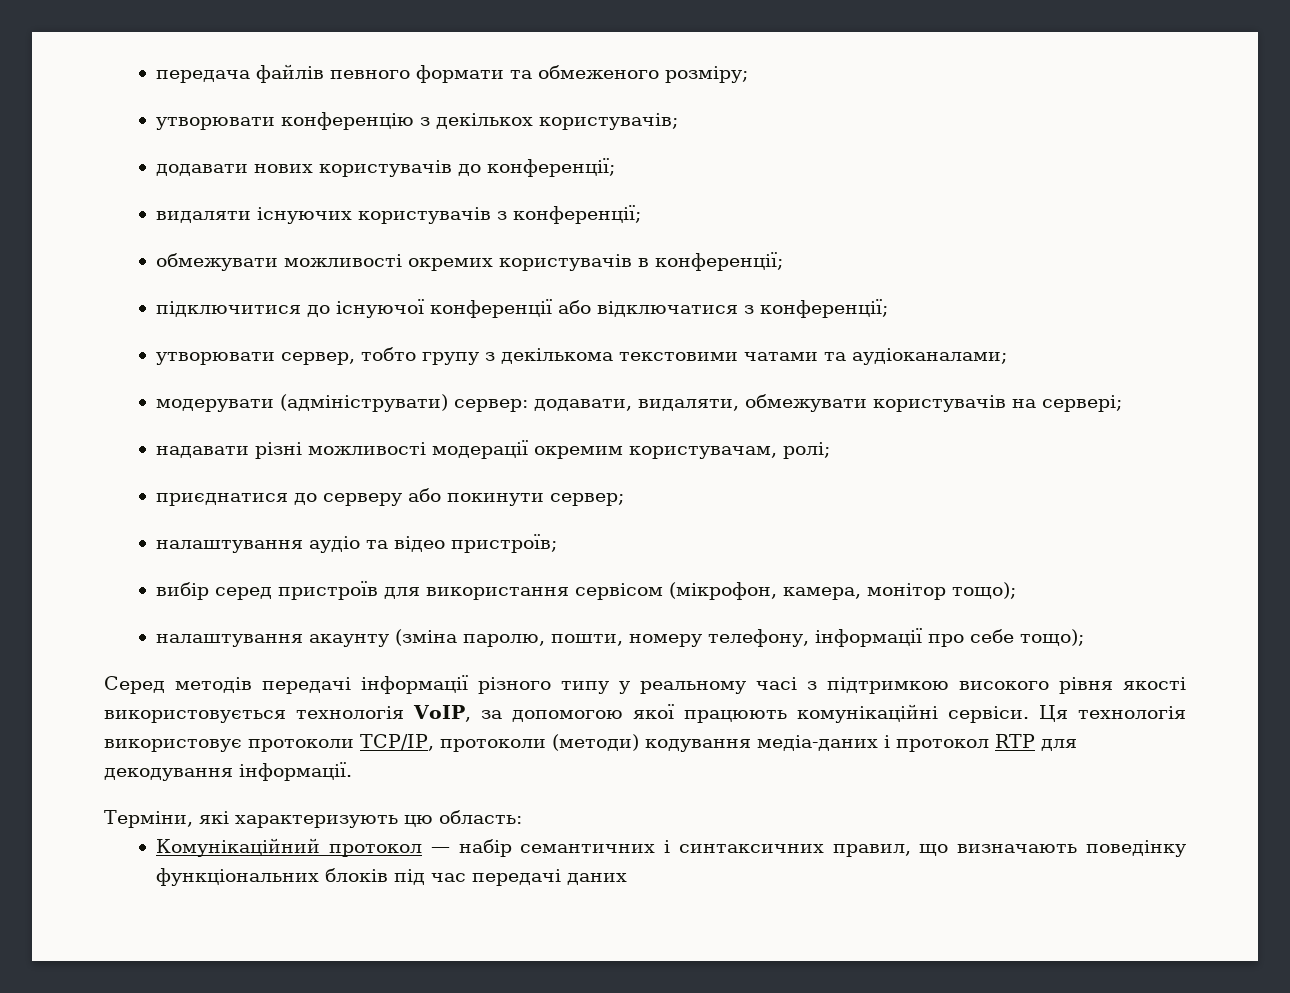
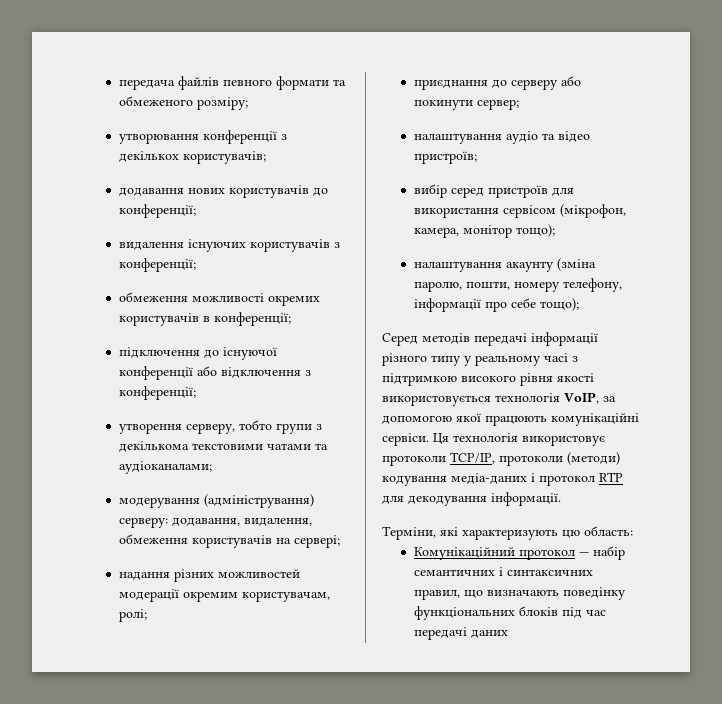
[156,112,415,130] утворювати конференцію -> [119,130,278,144] утворювання конференції
[156,164,249,176] додавати -> [119,188,185,196] додавання
[156,211,252,223] видаляти -> [119,242,185,250] видалення
[156,253,279,271] обмежувати -> [119,292,189,302] обмеження
[156,301,302,317] підключитися -> [119,347,201,358] підключення
[597,299,889,318] [156,347,480,365] відключатися з конференції; // утворювати сервер, тобто групу -> [221,367,312,378] [119,386,197,400] [119,420,313,434] відключення з конференції; // утворення серверу, тобто групи
[156,394,868,412] модерувати (адмініструвати) сервер: додавати, видаляти, обмежувати -> [119,494,315,508] [119,517,313,528] [119,534,189,544] модерування (адміністрування) серверу: додавання, видалення, обмеження
[156,442,427,459] надавати різні можливості -> [119,569,301,582] надання різних можливостей
[156,493,289,506] приєднатися -> [414,79,489,90] приєднання

